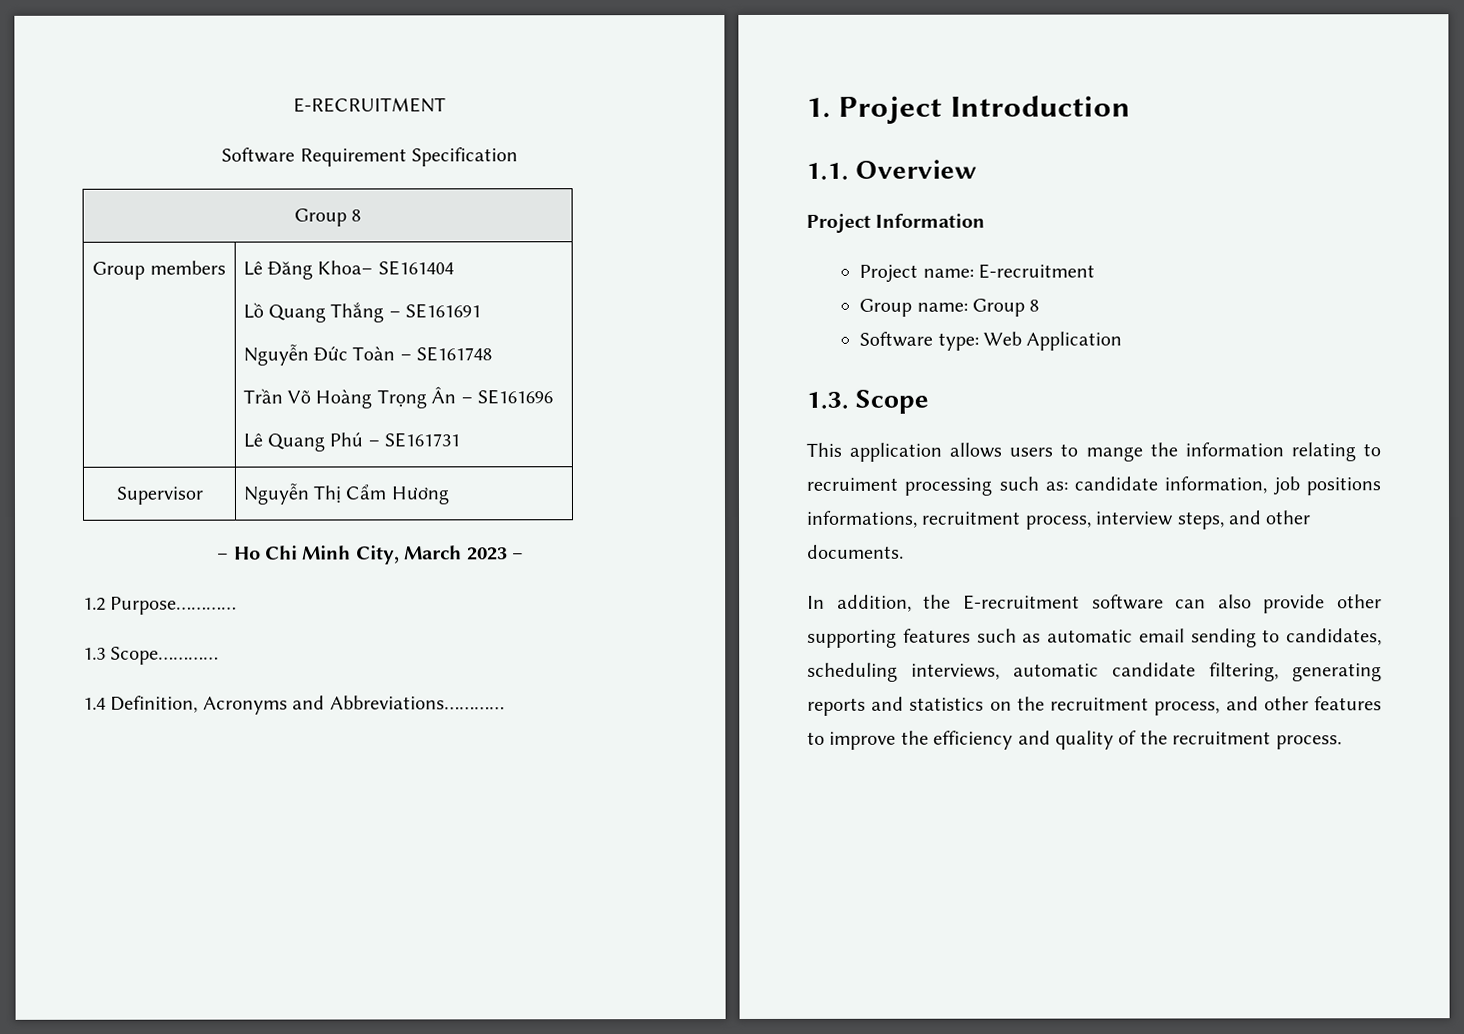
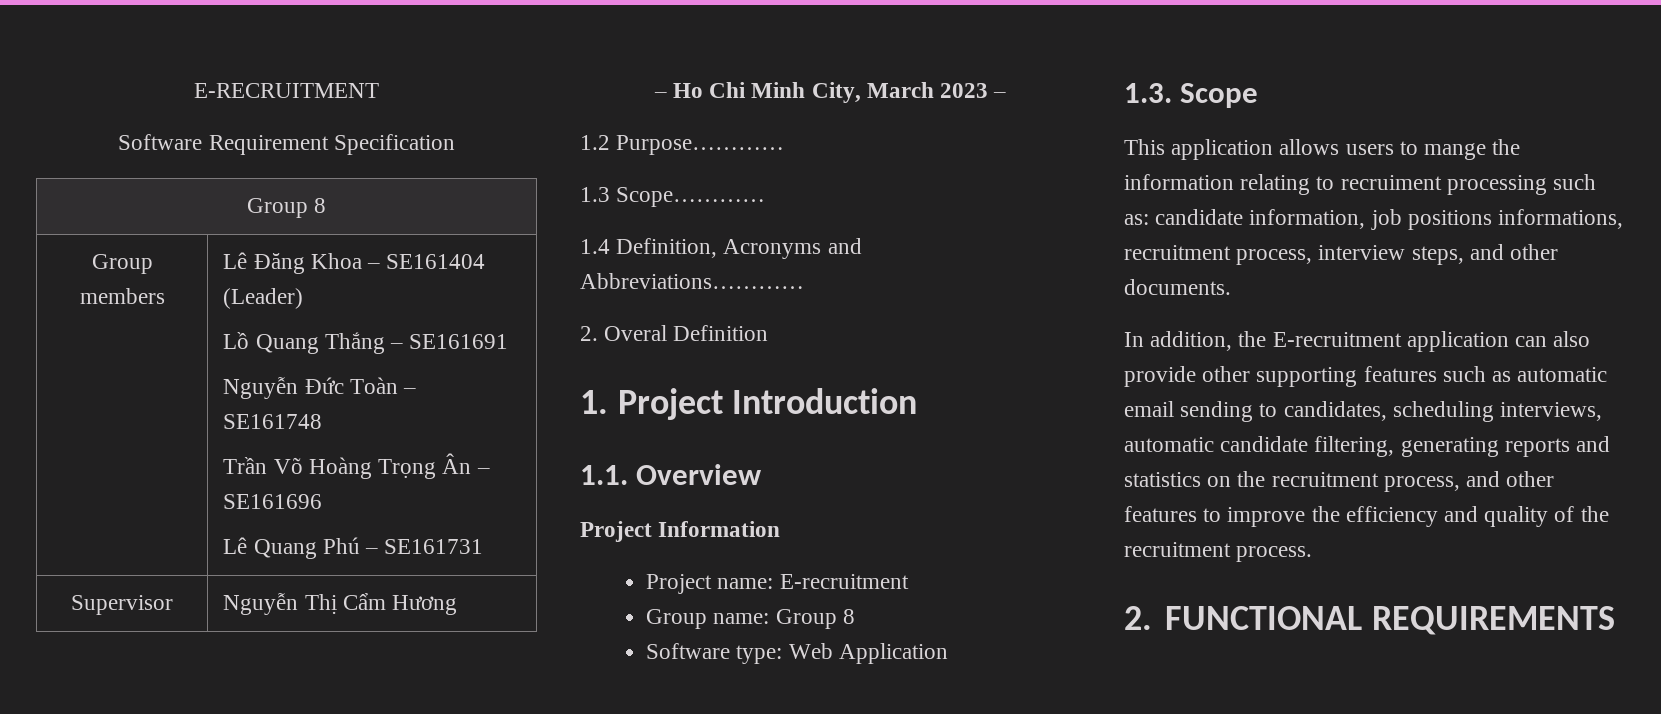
[317,260,374,275] Khoa– -> [310,253,381,269] Khoa –
(454, 268) none -> [223,288,304,309] (Leader)
(505, 702) none -> [580,325,769,341] // 2. Overal Definition
[1091,594,1164,610] software -> [1406,331,1509,352] application
(1342, 742) none -> [1124,606,1615,635] // 2. FUNCTIONAL REQUIREMENTS

